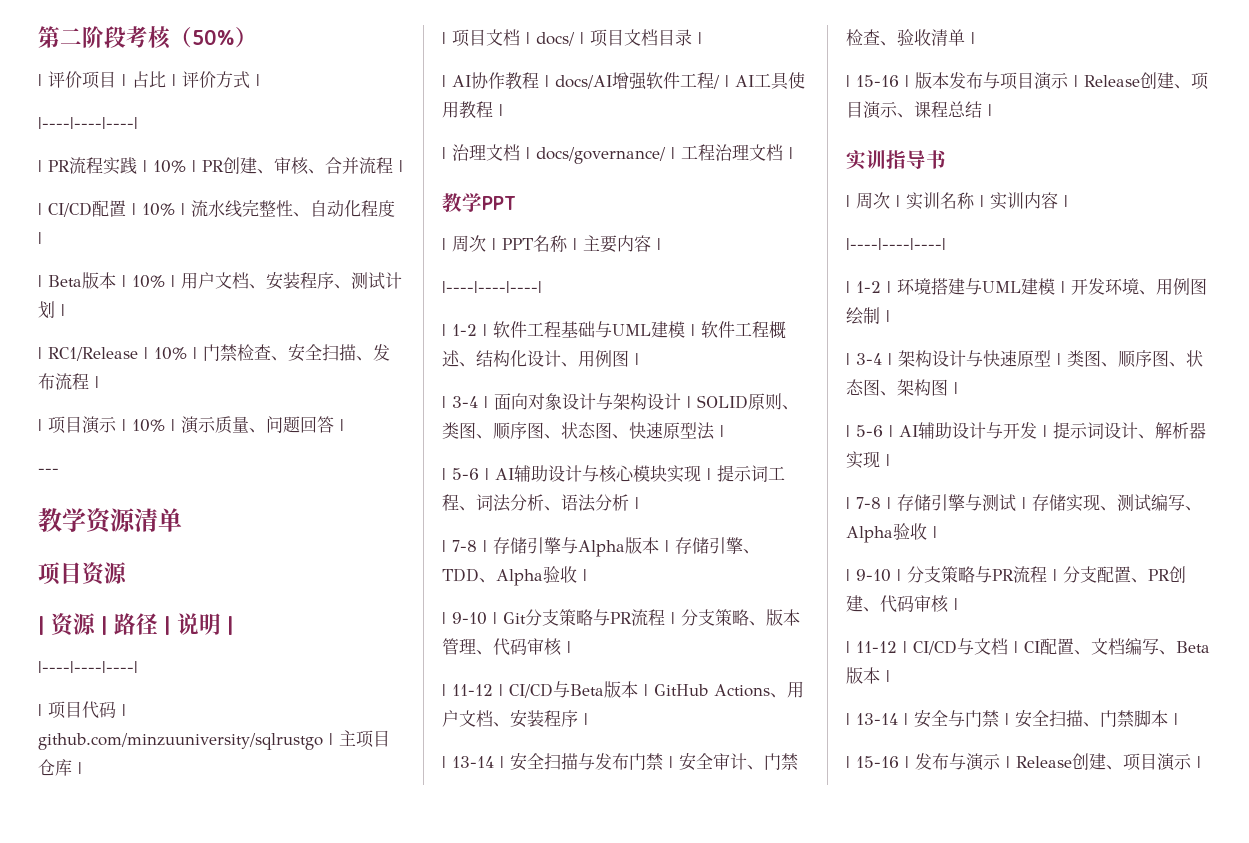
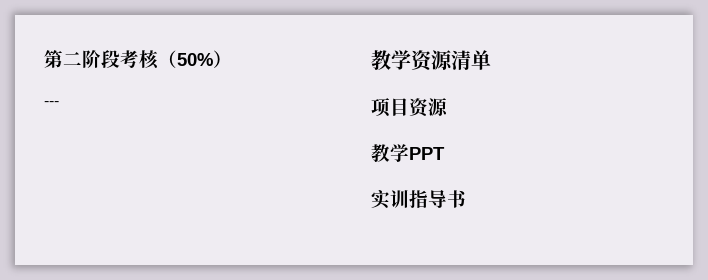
[38,71,260,89] [38,117,138,129] [38,157,403,175] [38,200,395,218] [38,232,42,244] [38,272,402,290] [38,301,65,319] [38,344,390,362] [38,373,99,390] [38,416,344,434] // | 评价项目 | 占比 | 评价方式 | // |----|----|----| // | PR流程实践 | 10% | PR创建、审核、合并流程 | // | CI/CD配置 | 10% | 流水线完整性、自动化程度 | // | Beta版本 | 10% | 用户文档、安装程序、测试计划 | // | RC1/Release | 10% | 门禁检查、安全扫描、发布流程 | // | 项目演示 | 10% | 演示质量、问题回答 | -> (232, 59) none
[38,613,234,637] [38,661,138,673] [38,701,126,719] [38,730,390,750] [38,759,82,776] [442,29,702,47] [442,72,805,90] [442,101,503,119] [442,144,793,164] [442,193,516,212] [442,235,661,253] [442,281,542,293] [442,321,786,339] [442,350,639,367] [442,393,799,410] [442,422,724,440] [442,465,785,483] [442,494,639,512] [442,537,760,557] [442,566,587,586] [442,609,800,626] [442,638,571,656] [442,681,804,698] [442,710,588,728] [442,753,798,771] [846,29,975,46] [846,72,1209,90] [846,101,992,119] [846,150,946,170] [846,192,1068,210] [846,238,946,250] [846,278,1207,295] [846,307,890,325] [846,350,1203,368] [846,379,958,396] [846,422,1206,439] [846,451,890,469] [846,494,1202,512] [846,523,937,543] [846,566,1186,583] [846,595,958,613] [846,638,1210,655] [846,667,890,684] [846,710,1178,728] [846,753,1201,771] | 资源 | 路径 | 说明 | // |----|----|----| // | 项目代码 | github.com/minzuuniversity/sqlrustgo | 主项目仓库 | // | 项目文档 | docs/ | 项目文档目录 | // | AI协作教程 | docs/AI增强软件工程/ | AI工具使用教程 | // | 治理文档 | docs/governance/ | 工程治理文档 | // 教学PPT // | 周次 | PPT名称 | 主要内容 | // |----|----|----| // | 1-2 | 软件工程基础与UML建模 | 软件工程概述、结构化设计、用例图 | // | 3-4 | 面向对象设计与架构设计 | SOLID原则、类图、顺序图、状态图、快速原型法 | // | 5-6 | AI辅助设计与核心模块实现 | 提示词工程、词法分析、语法分析 | // | 7-8 | 存储引擎与Alpha版本 | 存储引擎、TDD、Alpha验收 | // | 9-10 | Git分支策略与PR流程 | 分支策略、版本管理、代码审核 | // | 11-12 | CI/CD与Beta版本 | GitHub Actions、用户文档、安装程序 | // | 13-14 | 安全扫描与发布门禁 | 安全审计、门禁检查、验收清单 | // | 15-16 | 版本发布与项目演示 | Release创建、项目演示、课程总结 | // 实训指导书 // | 周次 | 实训名称 | 实训内容 | // |----|----|----| // | 1-2 | 环境搭建与UML建模 | 开发环境、用例图绘制 | // | 3-4 | 架构设计与快速原型 | 类图、顺序图、状态图、架构图 | // | 5-6 | AI辅助设计与开发 | 提示词设计、解析器实现 | // | 7-8 | 存储引擎与测试 | 存储实现、测试编写、Alpha验收 | // | 9-10 | 分支策略与PR流程 | 分支配置、PR创建、代码审核 | // | 11-12 | CI/CD与文档 | CI配置、文档编写、Beta版本 | // | 13-14 | 安全与门禁 | 安全扫描、门禁脚本 | // | 15-16 | 发布与演示 | Release创建、项目演示 | -> [371,144,445,162] [371,190,466,209] 教学PPT // 实训指导书

